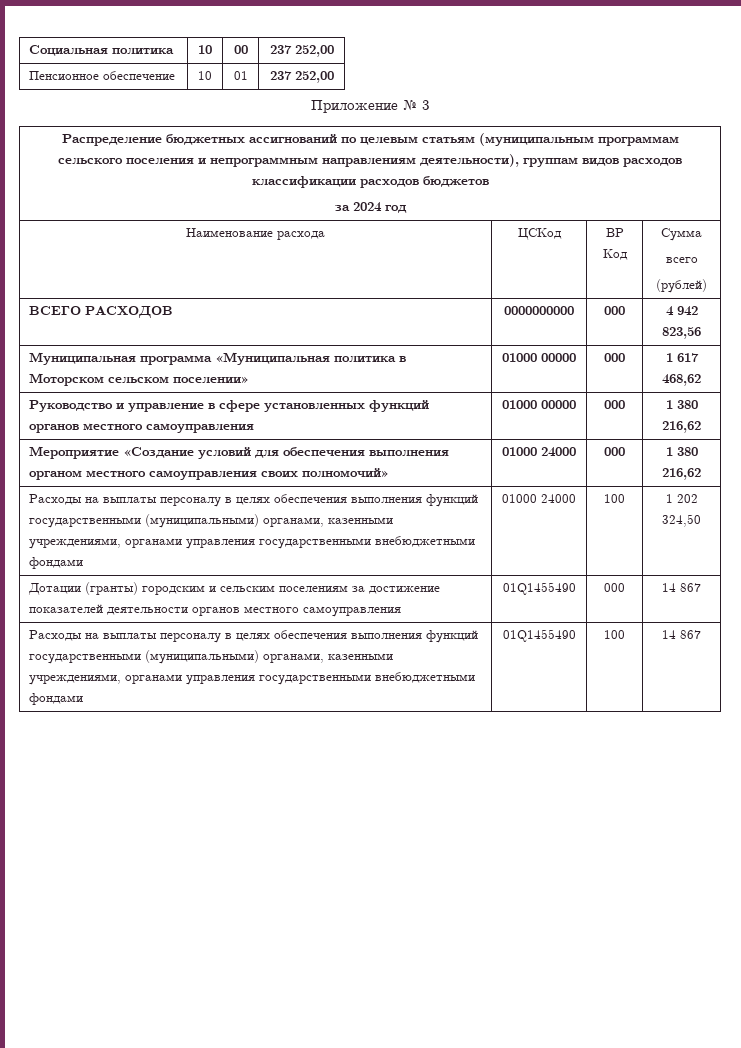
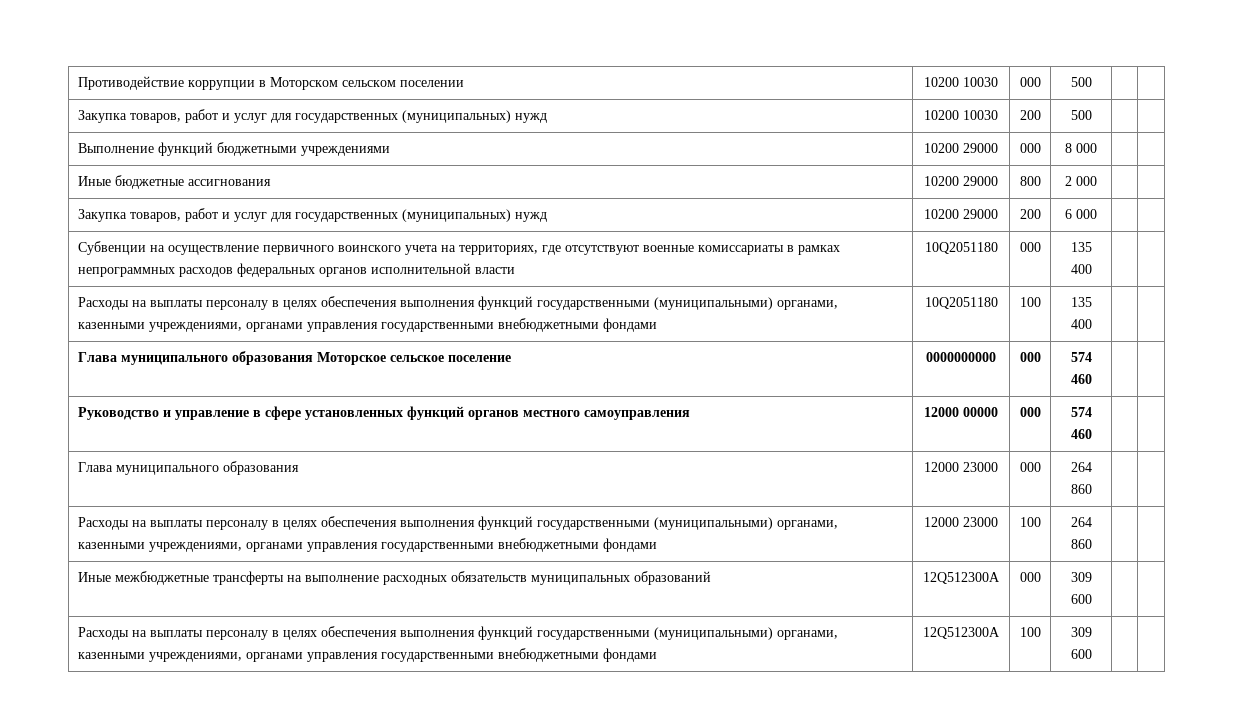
[29,45,175,56] [198,45,212,54] [233,45,248,54] [269,45,334,57] [29,71,176,80] [198,71,212,80] [233,71,248,80] [269,71,334,83] [311,100,430,113] [61,133,679,146] [58,154,682,167] [251,176,489,188] [334,202,407,213] [186,228,325,240] [517,228,562,240] [605,228,624,237] [602,249,628,260] [661,228,702,241] [665,257,698,263] [656,279,707,293] [29,306,174,318] [504,306,574,315] [604,306,625,315] [665,306,698,316] [662,327,701,339] [29,352,407,365] [29,373,250,386] [502,353,576,362] [604,353,625,362] [665,353,699,362] [662,374,701,386] [29,400,430,412] [29,423,255,433] [502,400,576,409] [604,400,625,409] [665,400,698,409] [662,421,701,433] [29,446,450,459] [29,468,390,480] [502,447,576,457] [604,447,625,456] [665,447,698,456] [662,468,701,480] Социальная политика | 10 | 00 | 237 252,00 // Пенсионное обеспечение | 10 | 01 | 237 252,00 // Приложение № 3 // Распределение бюджетных ассигнований по целевым статьям (муниципальным программам сельского поселения и непрограммным направлениям деятельности), группам видов расходов классификации расходов бюджетов // за 2024 год // Наименование расхода | ЦСКод | ВР Код | Сумма // всего // (рублей) // ВСЕГО РАСХОДОВ | 0000000000 | 000 | 4 942 823,56 // Муниципальная программа «Муниципальная политика в Моторском сельском поселении» | 01000 00000 | 000 | 1 617 468,62 // Руководство и управление в сфере установленных функций органов местного самоуправления | 01000 00000 | 000 | 1 380 216,62 // Мероприятие «Создание условий для обеспечения выполнения органом местного самоуправления своих полномочий» | 01000 24000 | 000 | 1 380 216,62 -> [77,76,464,90] [924,77,998,87] [1019,77,1041,87] [1070,77,1092,87] [77,109,547,123] [924,110,998,120] [1019,110,1041,120] [1070,110,1092,120] [77,142,390,156] [924,143,998,153] [1019,143,1041,153] [1065,143,1097,153] [77,175,271,189] [924,176,998,186] [1019,176,1041,186] [1065,176,1097,186] [77,208,547,222] [924,209,998,219] [1019,209,1041,219] [1065,209,1097,219] [77,241,840,255] [77,263,515,277] [924,242,998,254] [1019,242,1041,252] [1070,242,1092,252] [1070,264,1092,274] Противодействие коррупции в Моторском сельском поселении | 10200 10030 | 000 | 500 | | // Закупка товаров, работ и услуг для государственных (муниципальных) нужд | 10200 10030 | 200 | 500 | | // Выполнение функций бюджетными учреждениями | 10200 29000 | 000 | 8 000 | | // Иные бюджетные ассигнования | 10200 29000 | 800 | 2 000 | | // Закупка товаров, работ и услуг для государственных (муниципальных) нужд | 10200 29000 | 200 | 6 000 | | // Субвенции на осуществление первичного воинского учета на территориях, где отсутствуют военные комиссариаты в рамках непрограммных расходов федеральных органов исполнительной власти | 10Q2051180 | 000 | 135 400 | |
[502,494,576,503] [604,494,625,503] [665,494,698,503] [662,514,701,527] [28,582,441,595] [29,604,402,617] [502,582,576,595] [604,583,625,592] [662,583,701,592] 01000 24000 | 100 | 1 202 324,50 // Дотации (гранты) городским и сельским поселениям за достижение показателей деятельности органов местного самоуправления | 01Q1455490 | 000 | 14 867 -> [924,297,998,309] [1019,297,1041,307] [1070,297,1092,307] [1070,319,1092,329] [77,351,511,365] [926,352,996,362] [1019,352,1041,362] [1070,352,1092,362] [1070,374,1092,384] [77,406,690,420] [924,407,998,417] [1019,407,1041,417] [1070,407,1092,417] [1070,429,1092,439] [77,461,299,475] [924,462,998,472] [1019,462,1041,472] [1070,462,1092,472] [1070,484,1092,494] 10Q2051180 | 100 | 135 400 | | // Глава муниципального образования Моторское сельское поселение | 0000000000 | 000 | 574 460 | | // Руководство и управление в сфере установленных функций органов местного самоуправления | 12000 00000 | 000 | 574 460 | | // Глава муниципального образования | 12000 23000 | 000 | 264 860 | |
[502,629,576,642] [604,630,625,639] [662,630,701,639] 01Q1455490 | 100 | 14 867 -> [924,517,998,527] [1019,517,1041,527] [1070,517,1092,527] [1070,539,1092,549] [77,571,711,585] [923,572,1000,584] [1019,572,1041,582] [1070,572,1092,582] [1070,594,1092,604] [77,626,838,640] [77,648,657,662] [923,627,1000,639] [1019,627,1041,637] [1070,627,1092,637] [1070,649,1092,659] 12000 23000 | 100 | 264 860 | | // Иные межбюджетные трансферты на выполнение расходных обязательств муниципальных образований | 12Q512300А | 000 | 309 600 | | // Расходы на выплаты персоналу в целях обеспечения выполнения функций государственными (муниципальными) органами, казенными учреждениями, органами управления государственными внебюджетными фондами | 12Q512300А | 100 | 309 600 | |

